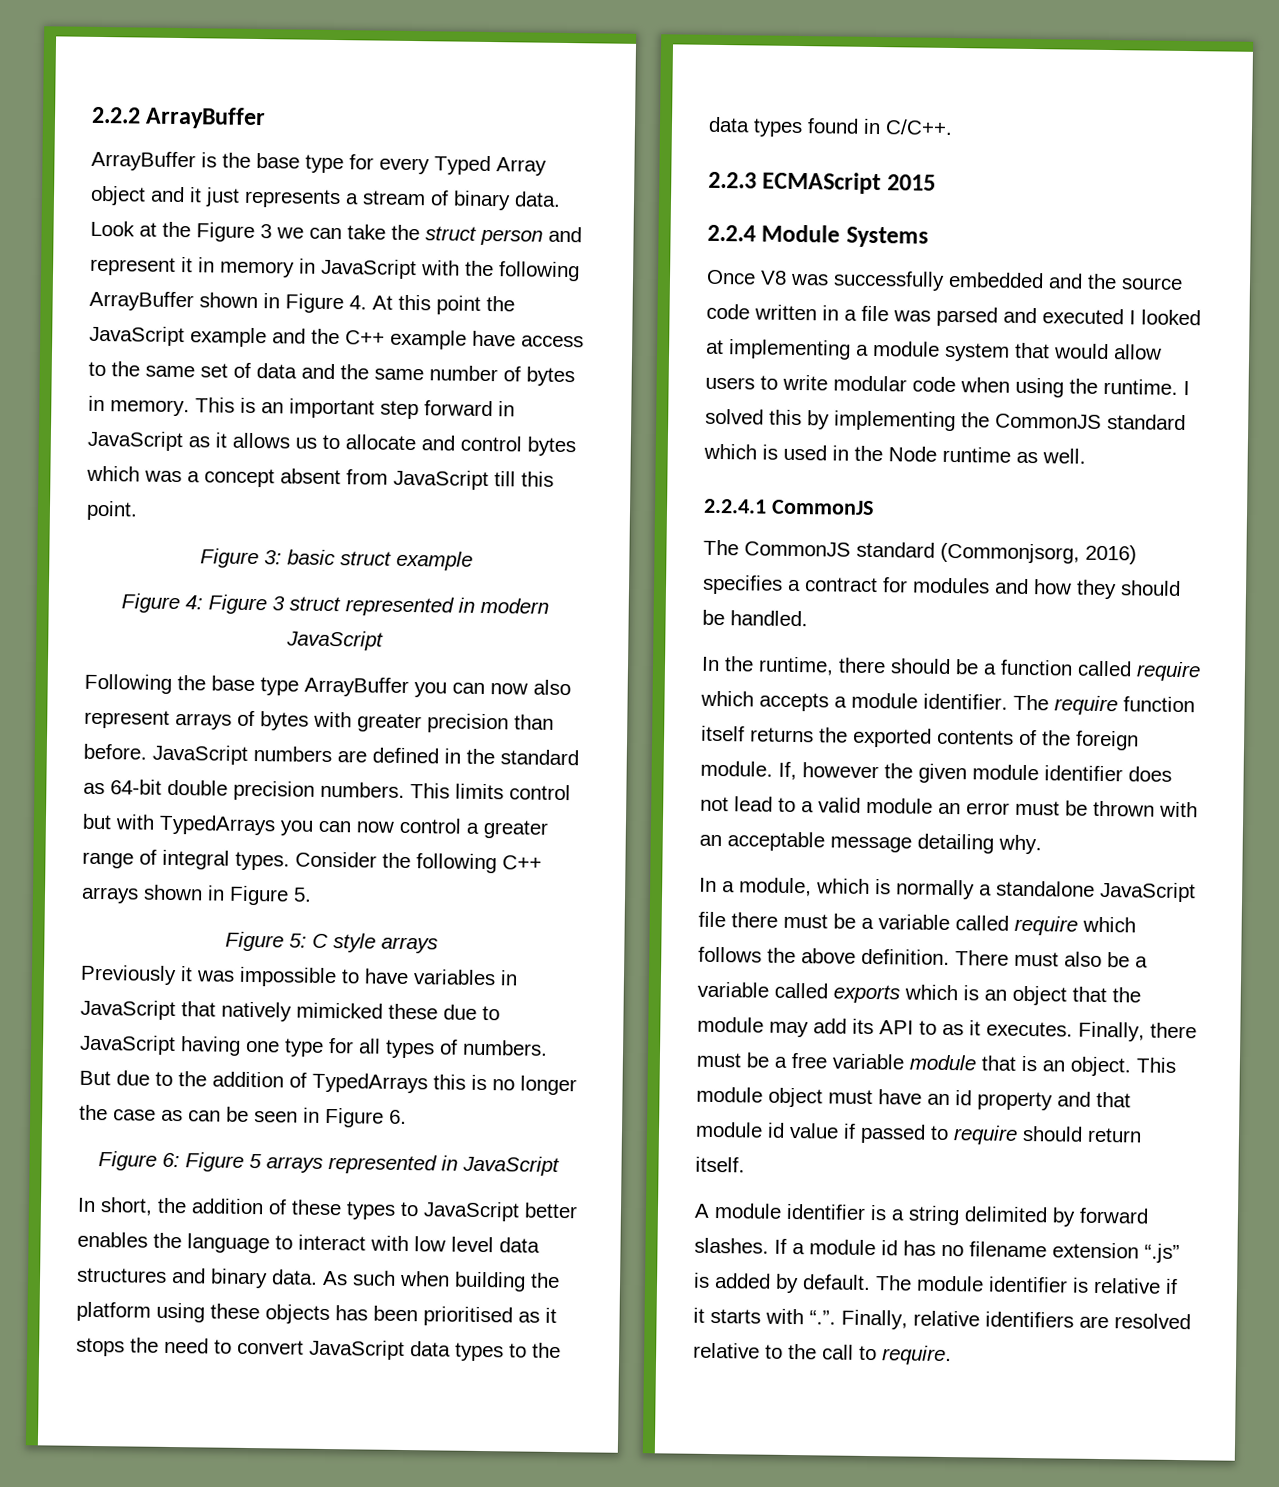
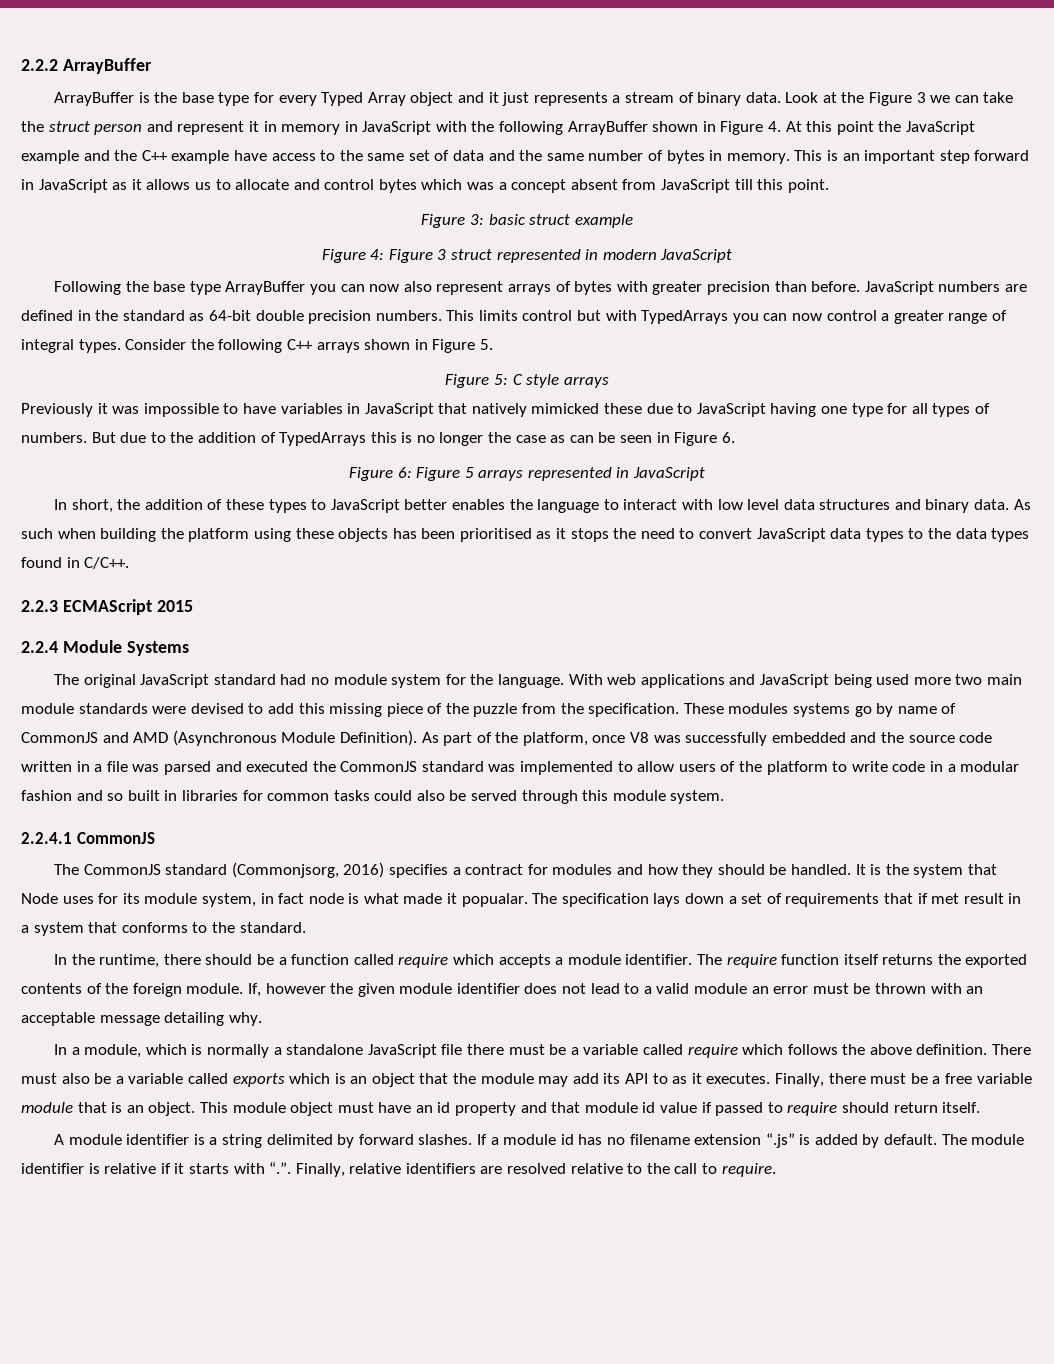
[706,269,756,285] Once -> [54,674,1022,688] [21,703,957,717] [21,730,626,746] The original JavaScript standard had no module system for the language. With web applications and JavaScript being used more two main module standards were devised to add this missing piece of the puzzle from the specification. These modules systems go by name of CommonJS and AMD (Asynchronous Module Definition). As part of the platform, once
[1129,309,1201,326] [706,339,1162,362] [705,374,1190,398] [705,408,1186,432] [703,443,1086,464] I looked at implementing a module system that would allow users to write modular code when using the runtime. I solved this by implementing the CommonJS standard which is used in the Node runtime as well. -> [312,761,1020,775] [21,790,725,804] the CommonJS standard was implemented to allow users of the platform to write code in a modular fashion and so built in libraries for common tasks could also be served through this module system.
(808, 618) none -> [855,864,997,878] [21,893,1022,907] [21,922,306,936] It is the system that Node uses for its module system, in fact node is what made it popualar. The specification lays down a set of requirements that if met result in a system that conforms to the standard.

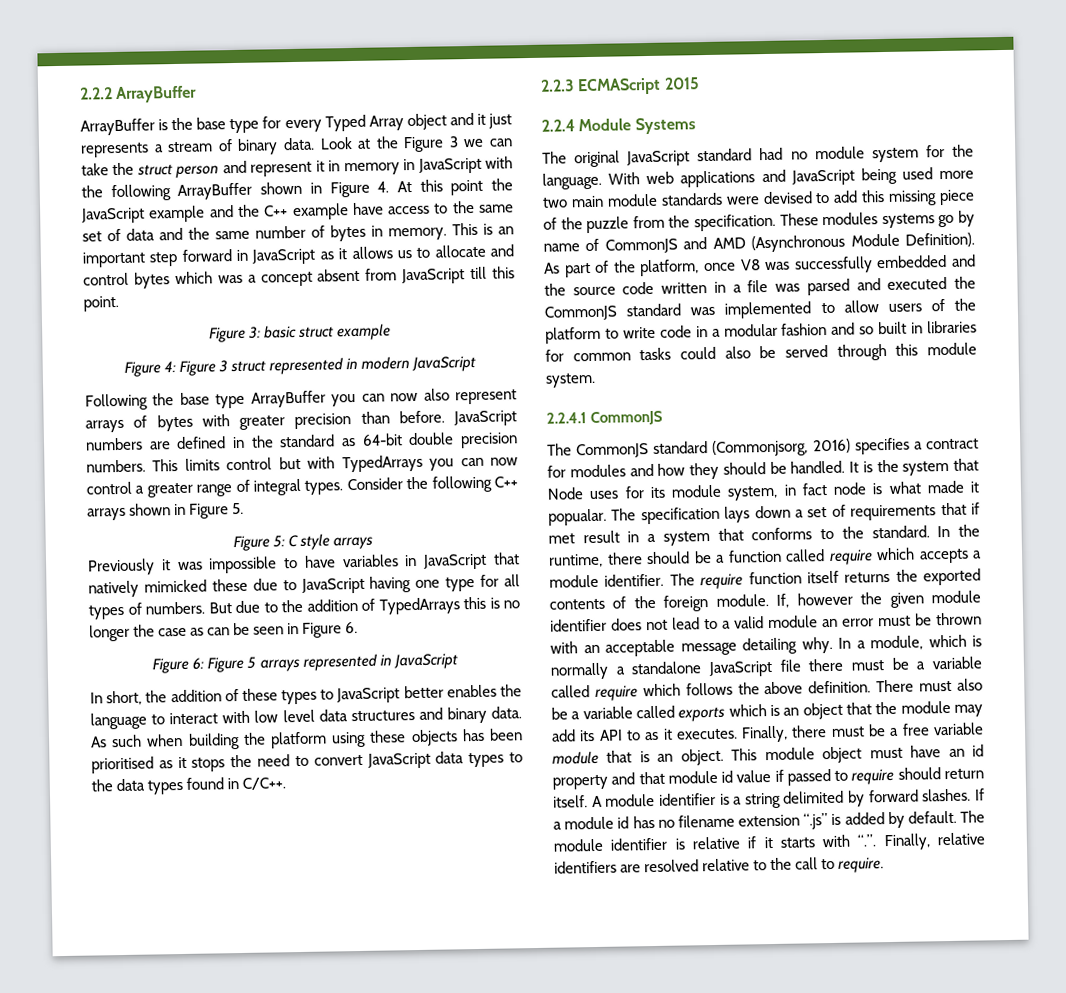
(306, 927) // -> (930, 532) none
(262, 1019) // -> (833, 645) none
(981, 1107) // -> (588, 801) none

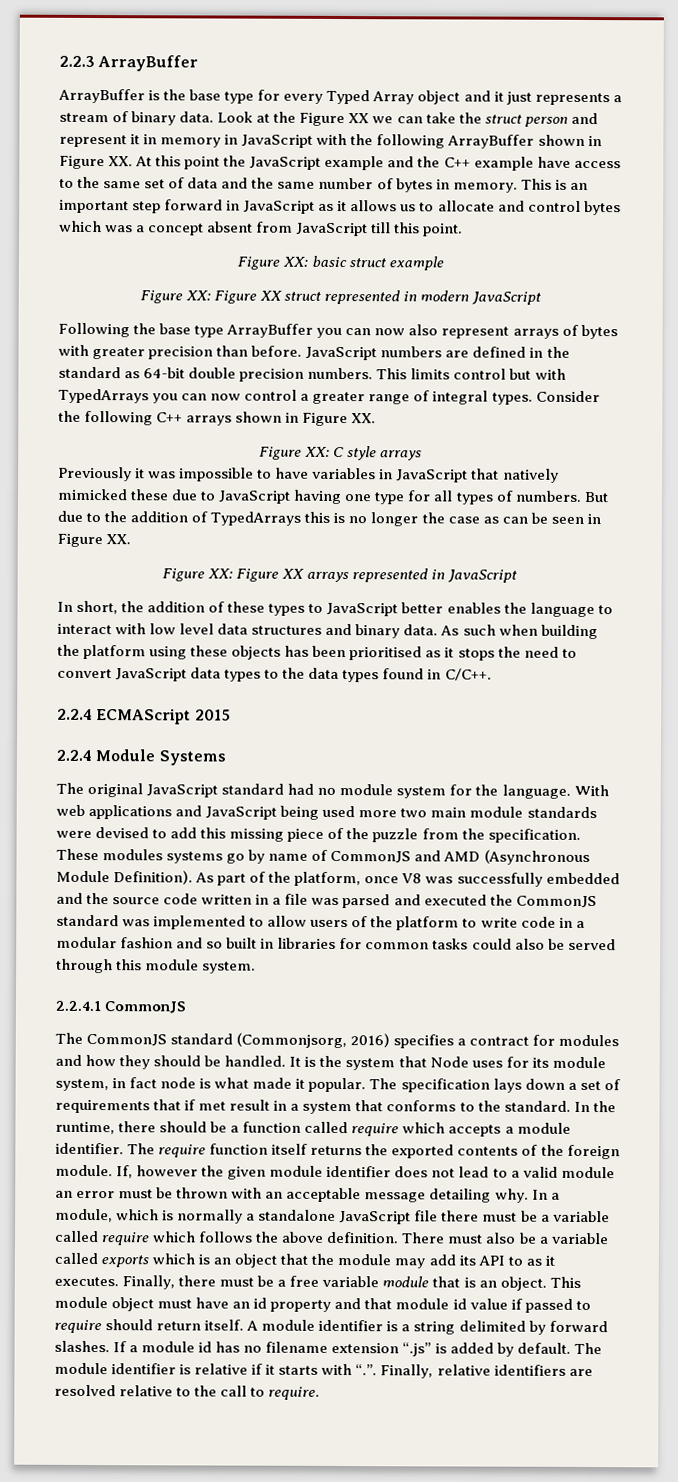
[80,87,113,100] 2.2.2 -> [59,55,95,68] 2.2.3
[448,136,459,148] 3 -> [348,113,370,124] XX
[377,181,390,193] 4. -> [108,156,134,167] XX.
[247,326,261,339] 3: -> [283,256,309,267] XX:
[163,360,228,376] 4: Figure 3 -> [185,290,282,304] XX: Figure XX
[232,502,245,515] [232,535,285,552] 5. // Figure 5: -> [351,413,377,424] [258,446,330,460] XX. // Figure XX:
[345,621,359,634] [152,656,257,674] 6. // Figure 6: Figure 5 -> [106,534,132,545] [162,568,305,582] XX. // Figure XX: Figure XX
[540,79,575,92] 2.2.3 -> [57,708,93,721] 2.2.4
[548,508,607,526] popualar. -> [308,1077,367,1093] popular.

